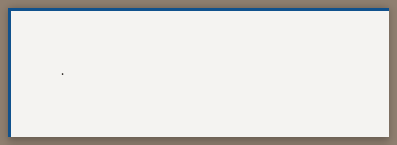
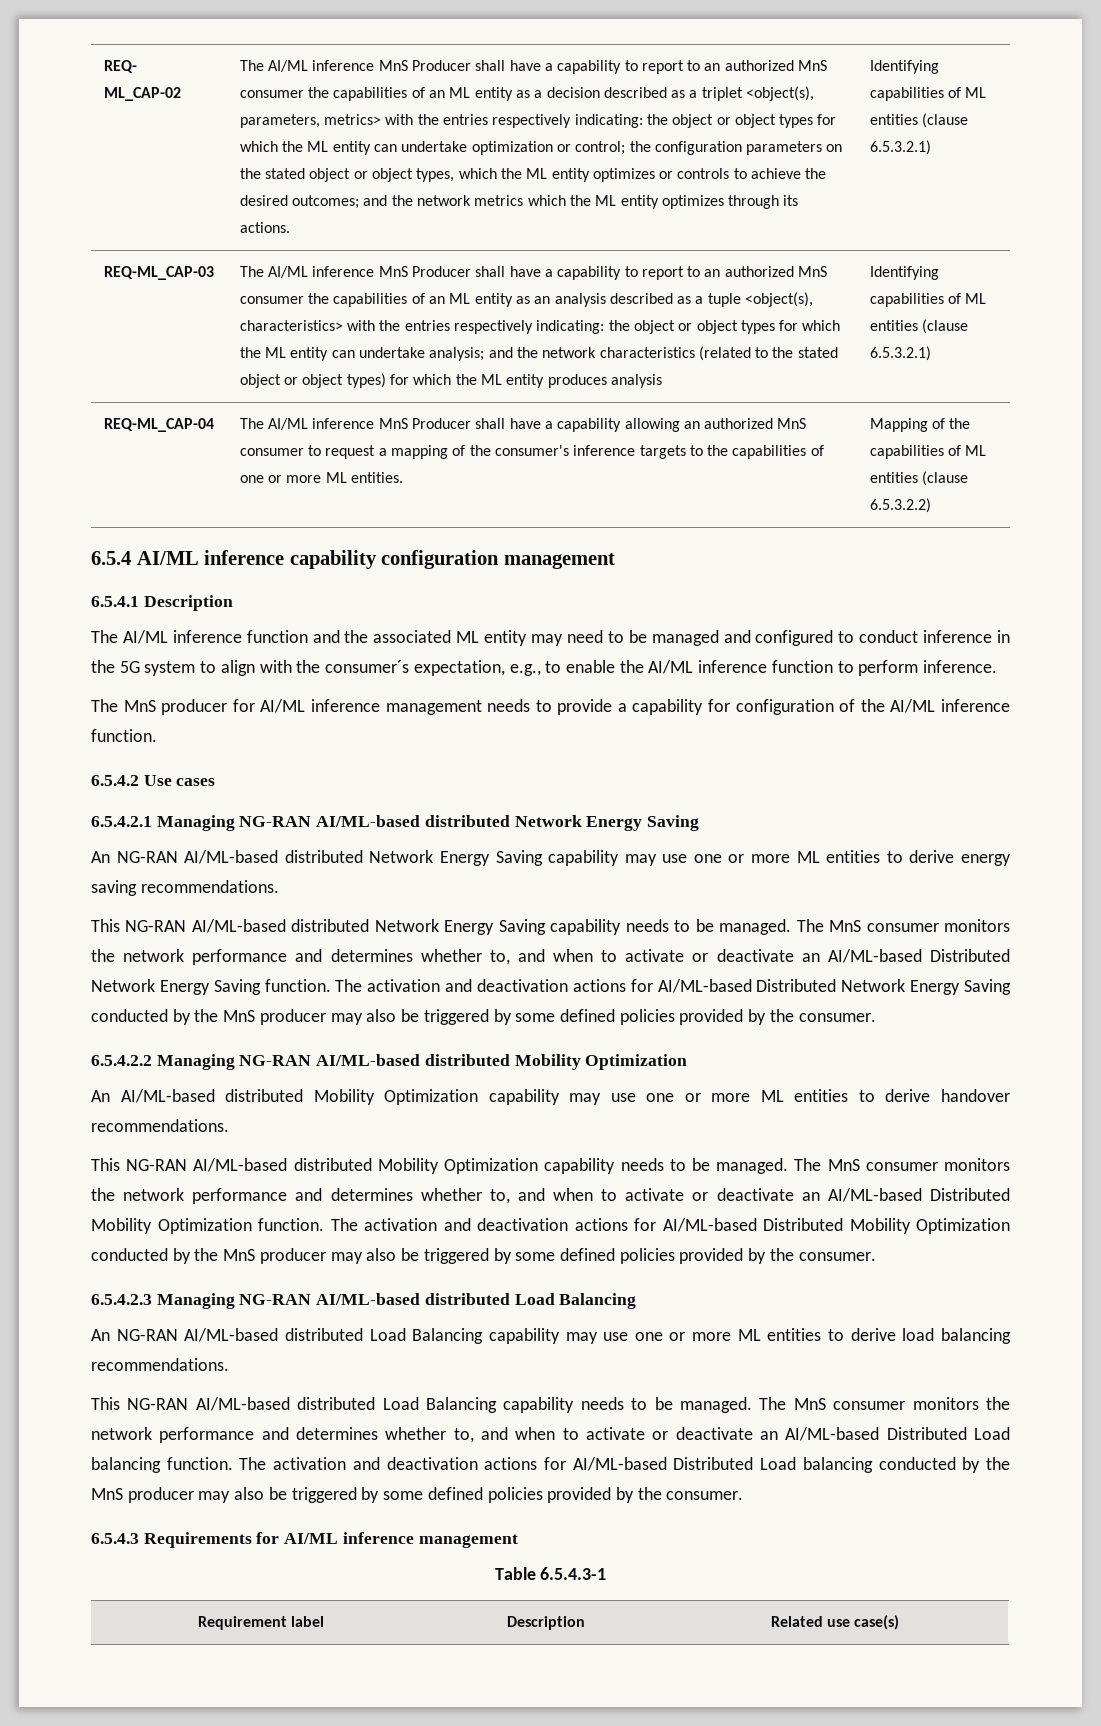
[61,73,64,75] . -> [103,60,137,73] [103,87,181,101] [239,60,828,74] [239,86,815,101] [239,114,837,128] [239,141,843,155] [239,168,827,182] [239,195,799,209] [239,222,290,233] [869,60,939,74] [869,87,987,101] [869,113,968,128] [869,140,931,155] [103,266,214,280] [239,266,828,280] [239,292,814,307] [239,320,841,334] [239,346,838,361] [239,373,662,388] [869,266,939,280] [869,293,987,307] [869,319,968,334] [869,346,931,361] [103,418,214,432] [239,418,807,432] [239,445,824,459] [239,472,403,483] [869,418,971,432] [869,445,987,459] [869,471,968,486] [869,498,931,513] [91,550,615,569] [91,595,233,611] [91,630,1011,646] [91,660,998,676] [91,699,1011,715] [91,729,157,742] [91,775,216,786] [91,815,700,831] [91,850,1012,866] [91,880,279,896] [91,919,1011,935] [91,949,1010,965] [91,979,1012,995] [91,1009,876,1025] [91,1054,688,1070] [91,1089,1010,1105] [91,1119,229,1132] [91,1158,1010,1174] [91,1188,1010,1204] [91,1218,1010,1234] [91,1248,876,1264] [91,1293,637,1309] [91,1328,1011,1344] [91,1358,229,1371] [91,1397,1010,1413] [91,1427,1011,1443] [91,1457,1010,1473] [91,1487,744,1503] [91,1532,518,1548] [494,1567,607,1580] [197,1616,325,1630] [507,1616,585,1630] [770,1615,900,1630] REQ- ML_CAP-02 | The AI/ML inference MnS Producer shall have a capability to report to an authorized MnS consumer the capabilities of an ML entity as a decision described as a triplet <object(s), parameters, metrics> with the entries respectively indicating: the object or object types for which the ML entity can undertake optimization or control; the configuration parameters on the stated object or object types, which the ML entity optimizes or controls to achieve the desired outcomes; and the network metrics which the ML entity optimizes through its actions. | Identifying capabilities of ML entities (clause 6.5.3.2.1) // REQ-ML_CAP-03 | The AI/ML inference MnS Producer shall have a capability to report to an authorized MnS consumer the capabilities of an ML entity as an analysis described as a tuple <object(s), characteristics> with the entries respectively indicating: the object or object types for which the ML entity can undertake analysis; and the network characteristics (related to the stated object or object types) for which the ML entity produces analysis | Identifying capabilities of ML entities (clause 6.5.3.2.1) // REQ-ML_CAP-04 | The AI/ML inference MnS Producer shall have a capability allowing an authorized MnS consumer to request a mapping of the consumer's inference targets to the capabilities of one or more ML entities. | Mapping of the capabilities of ML entities (clause 6.5.3.2.2) // 6.5.4 AI/ML inference capability configuration management // 6.5.4.1 Description // The AI/ML inference function and the associated ML entity may need to be managed and configured to conduct inference in the 5G system to align with the consumer´s expectation, e.g., to enable the AI/ML inference function to perform inference. // The MnS producer for AI/ML inference management needs to provide a capability for configuration of the AI/ML inference function. // 6.5.4.2 Use cases // 6.5.4.2.1 Managing NG-RAN AI/ML-based distributed Network Energy Saving // An NG-RAN AI/ML-based distributed Network Energy Saving capability may use one or more ML entities to derive energy saving recommendations. // This NG-RAN AI/ML-based distributed Network Energy Saving capability needs to be managed. The MnS consumer monitors the network performance and determines whether to, and when to activate or deactivate an AI/ML-based Distributed Network Energy Saving function. The activation and deactivation actions for AI/ML-based Distributed Network Energy Saving conducted by the MnS producer may also be triggered by some defined policies provided by the consumer. // 6.5.4.2.2 Managing NG-RAN AI/ML-based distributed Mobility Optimization // An AI/ML-based distributed Mobility Optimization capability may use one or more ML entities to derive handover recommendations. // This NG-RAN AI/ML-based distributed Mobility Optimization capability needs to be managed. The MnS consumer monitors the network performance and determines whether to, and when to activate or deactivate an AI/ML-based Distributed Mobility Optimization function. The activation and deactivation actions for AI/ML-based Distributed Mobility Optimization conducted by the MnS producer may also be triggered by some defined policies provided by the consumer. // 6.5.4.2.3 Managing NG-RAN AI/ML-based distributed Load Balancing // An NG-RAN AI/ML-based distributed Load Balancing capability may use one or more ML entities to derive load balancing recommendations. // This NG-RAN AI/ML-based distributed Load Balancing capability needs to be managed. The MnS consumer monitors the network performance and determines whether to, and when to activate or deactivate an AI/ML-based Distributed Load balancing function. The activation and deactivation actions for AI/ML-based Distributed Load balancing conducted by the MnS producer may also be triggered by some defined policies provided by the consumer. // 6.5.4.3 Requirements for AI/ML inference management // Table 6.5.4.3-1 // Requirement label | Description | Related use case(s)

